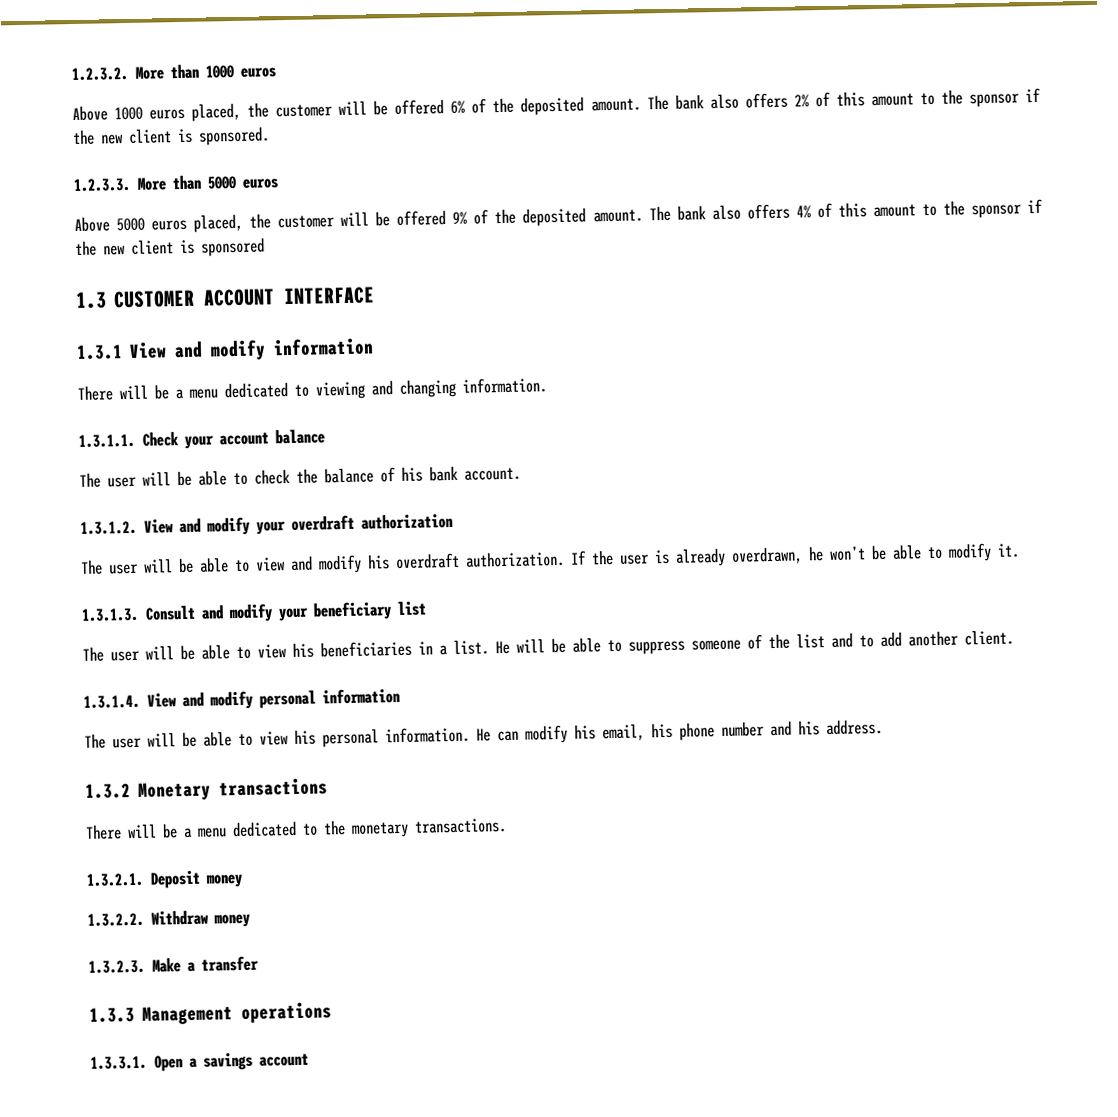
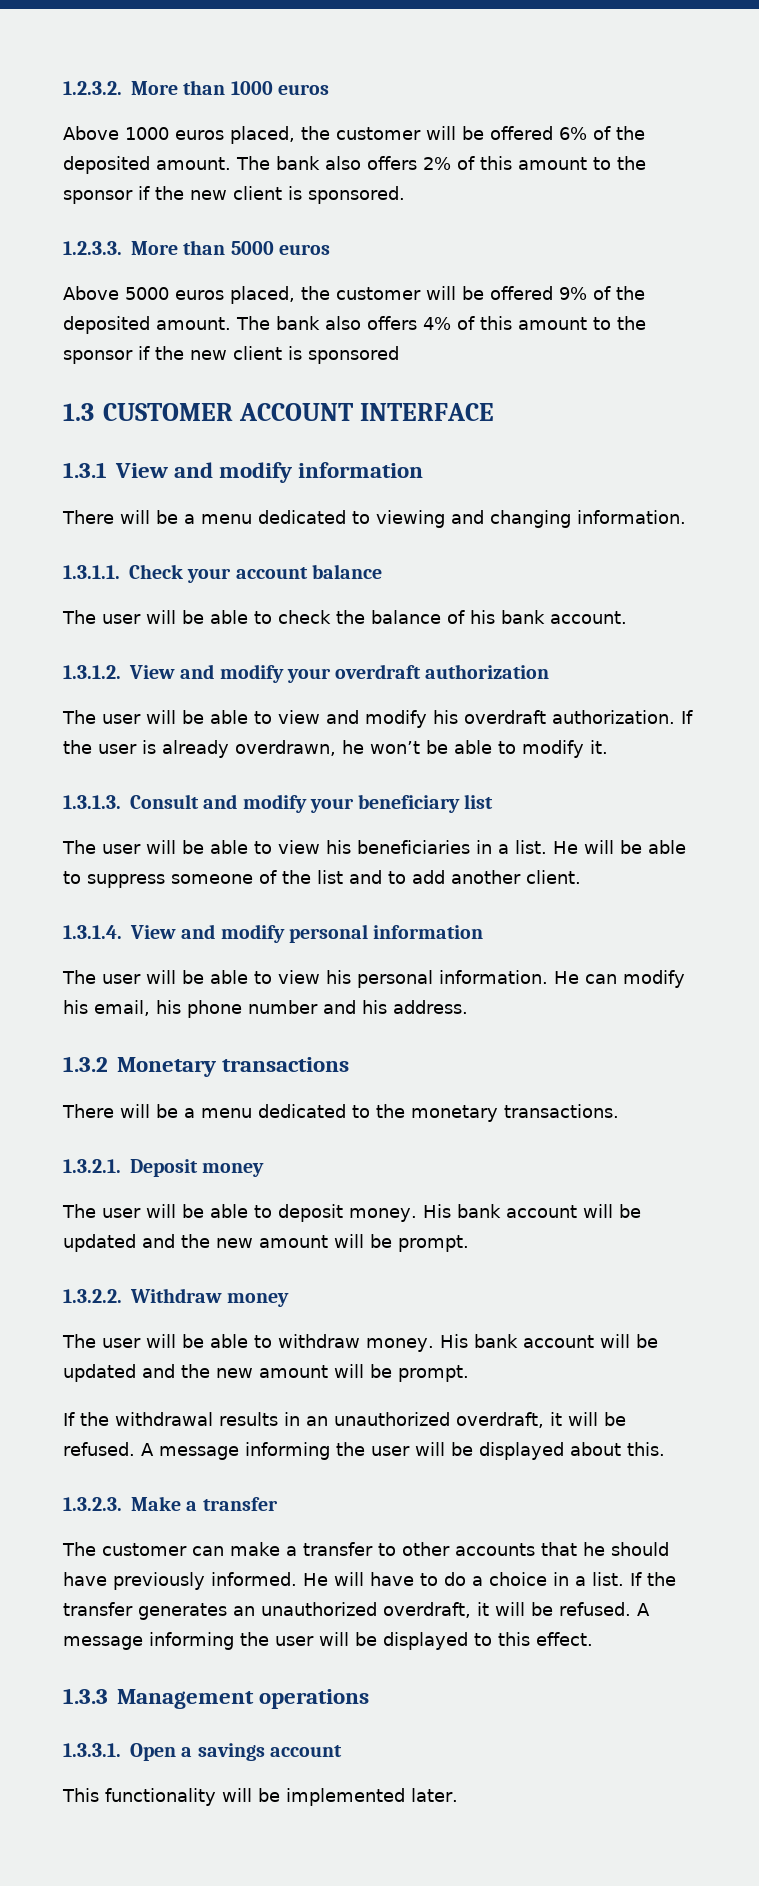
[87,909,251,928] [88,955,260,974] 1.3.2.2. Withdraw money // 1.3.2.3. Make a transfer -> [62,1204,641,1222] [63,1234,469,1252] [63,1288,290,1307] [62,1334,658,1352] [63,1364,469,1382] [63,1412,626,1428] [63,1442,665,1460] [63,1496,278,1511] [62,1542,669,1556] [63,1572,676,1590] [63,1602,650,1620] [63,1632,593,1650] The user will be able to deposit money. His bank account will be updated and the new amount will be prompt. // 1.3.2.2. Withdraw money // The user will be able to withdraw money. His bank account will be updated and the new amount will be prompt. // If the withdrawal results in an unauthorized overdraft, it will be refused. A message informing the user will be displayed about this. // 1.3.2.3. Make a transfer // The customer can make a transfer to other accounts that he should have previously informed. He will have to do a choice in a list. If the transfer generates an unauthorized overdraft, it will be refused. A message informing the user will be displayed to this effect.
(310, 1060) none -> [62,1788,458,1806] // This functionality will be implemented later.

